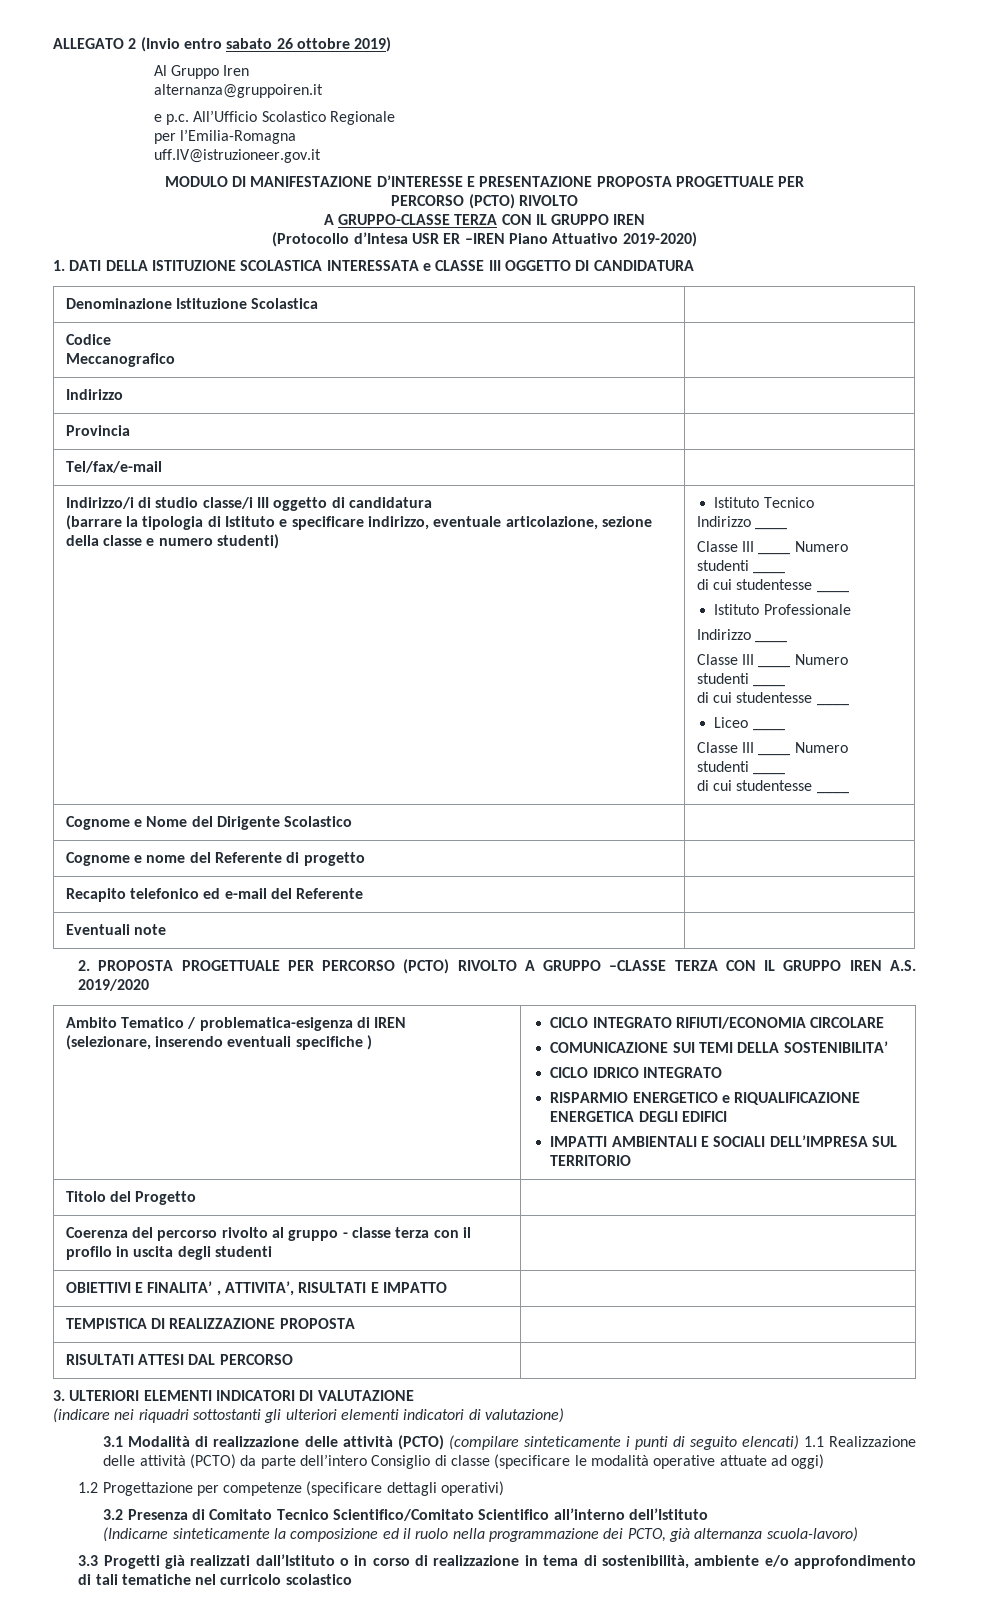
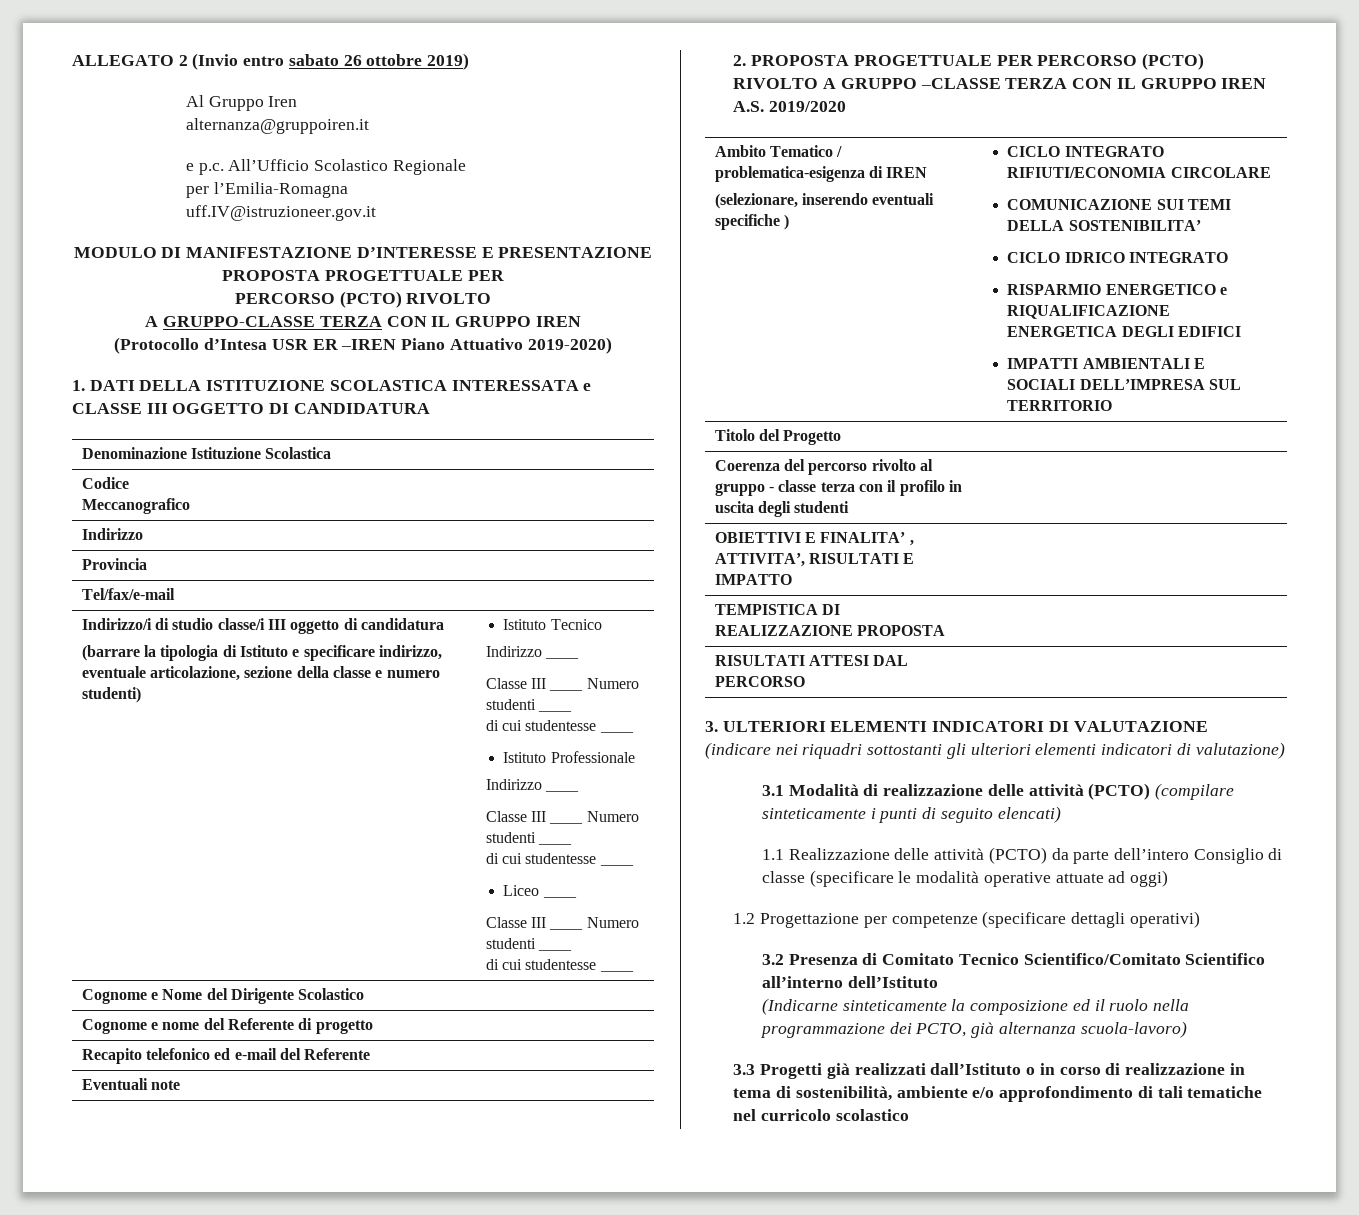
(799, 1442) none -> (1061, 814) //

